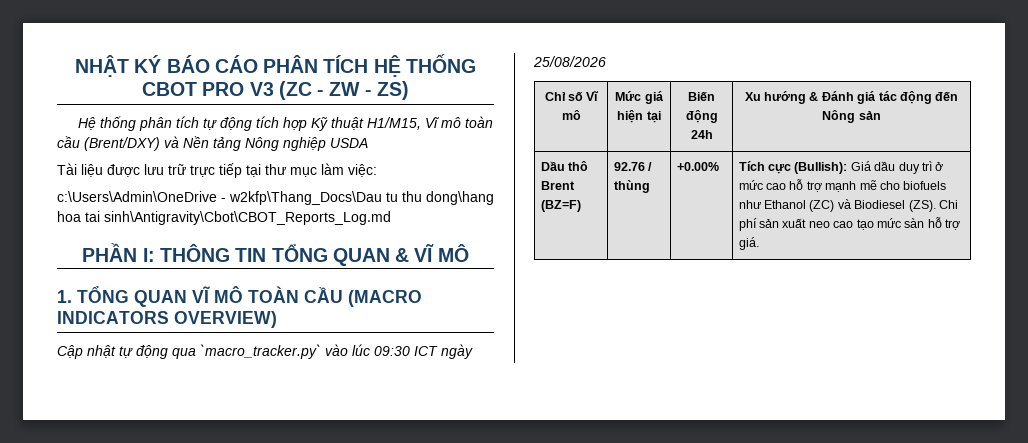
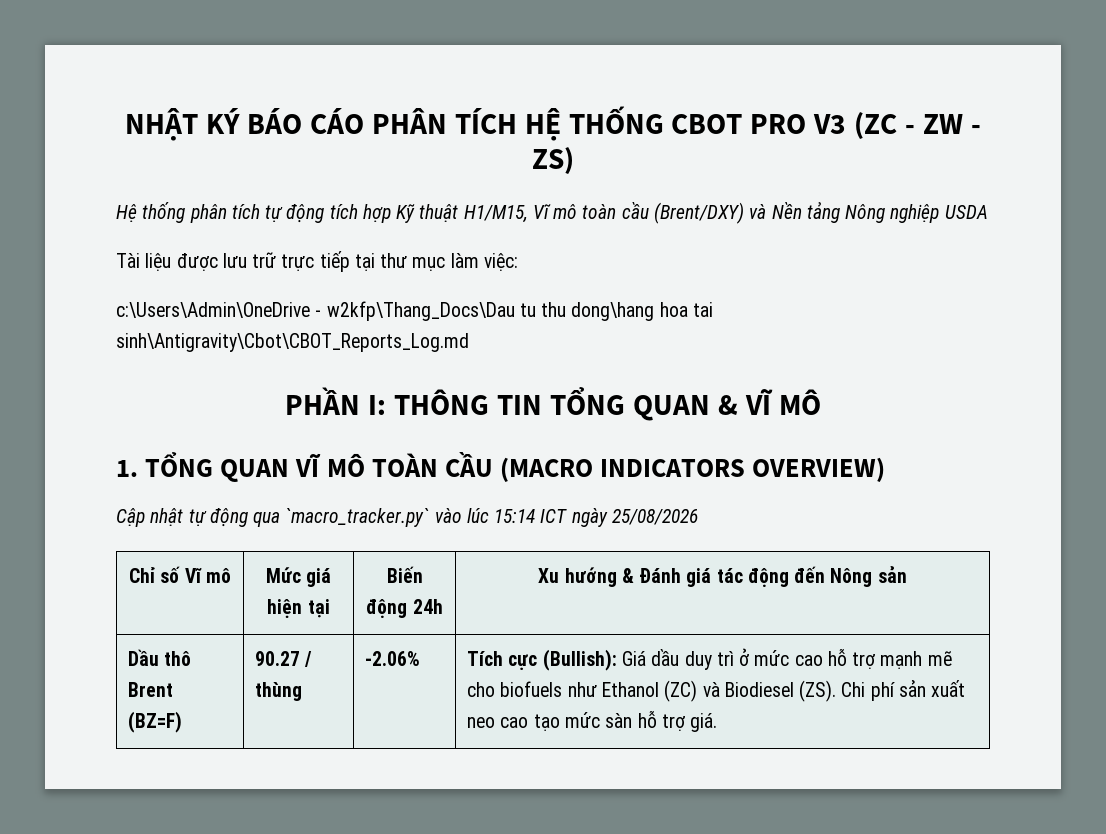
[374,346,410,356] 09:30 -> [494,509,536,523] 15:14
[613,162,645,171] 92.76 -> [255,651,301,666] 90.27
[676,162,719,171] +0.00% -> [365,651,421,666] -2.06%

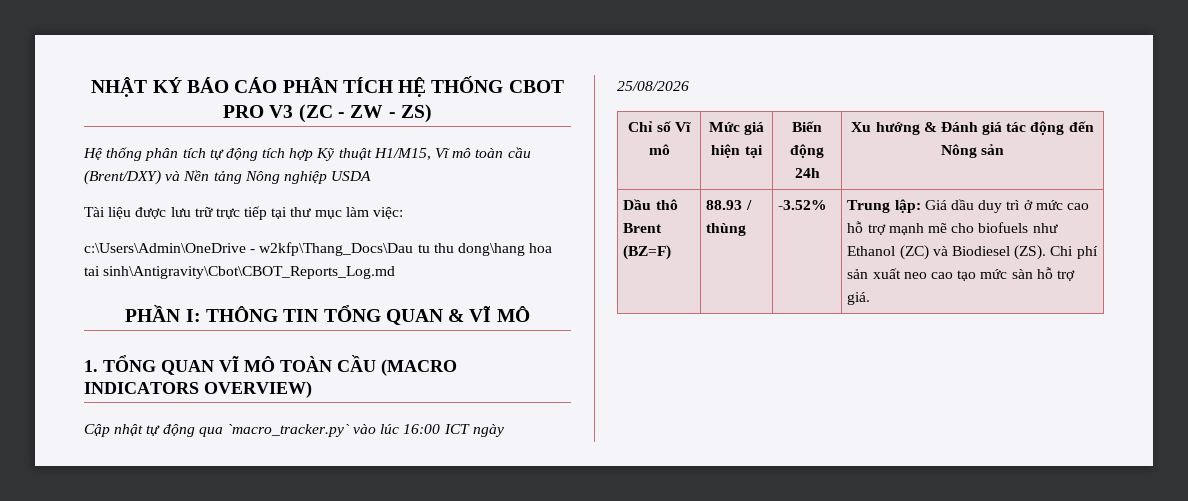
[494,509,536,523] 15:14 -> [403,424,441,434] 16:00
[255,651,301,666] 90.27 -> [706,200,743,210] 88.93
[365,651,421,666] [467,649,617,671] -2.06% | Tích cực (Bullish): -> [778,200,828,210] [847,199,921,213] -3.52% | Trung lập:

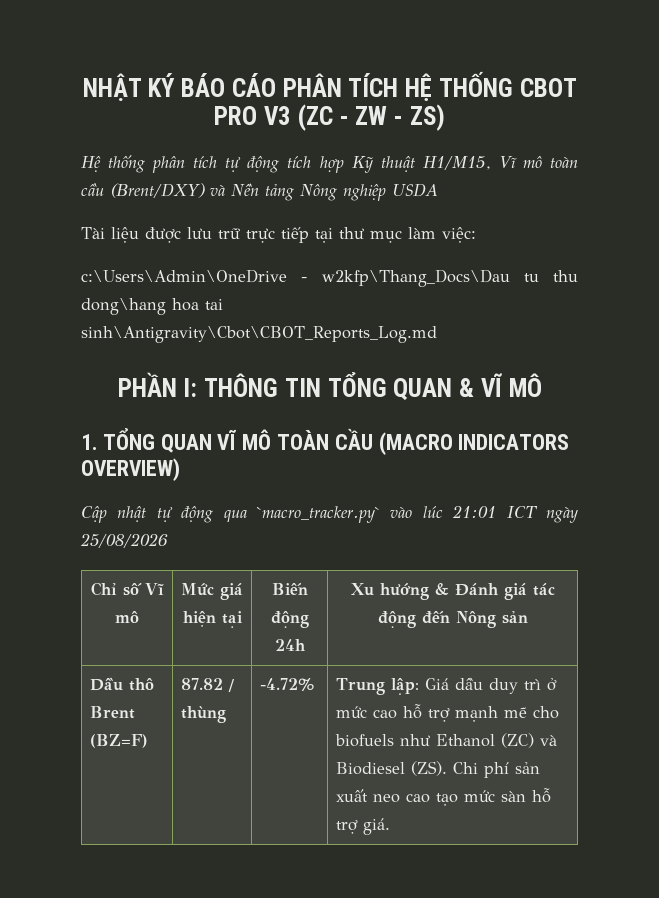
[403,424,441,434] 16:00 -> [452,505,497,518] 21:01
[706,200,743,210] 88.93 -> [180,678,223,690] 87.82
[778,200,828,210] -3.52% -> [259,678,314,691] -4.72%

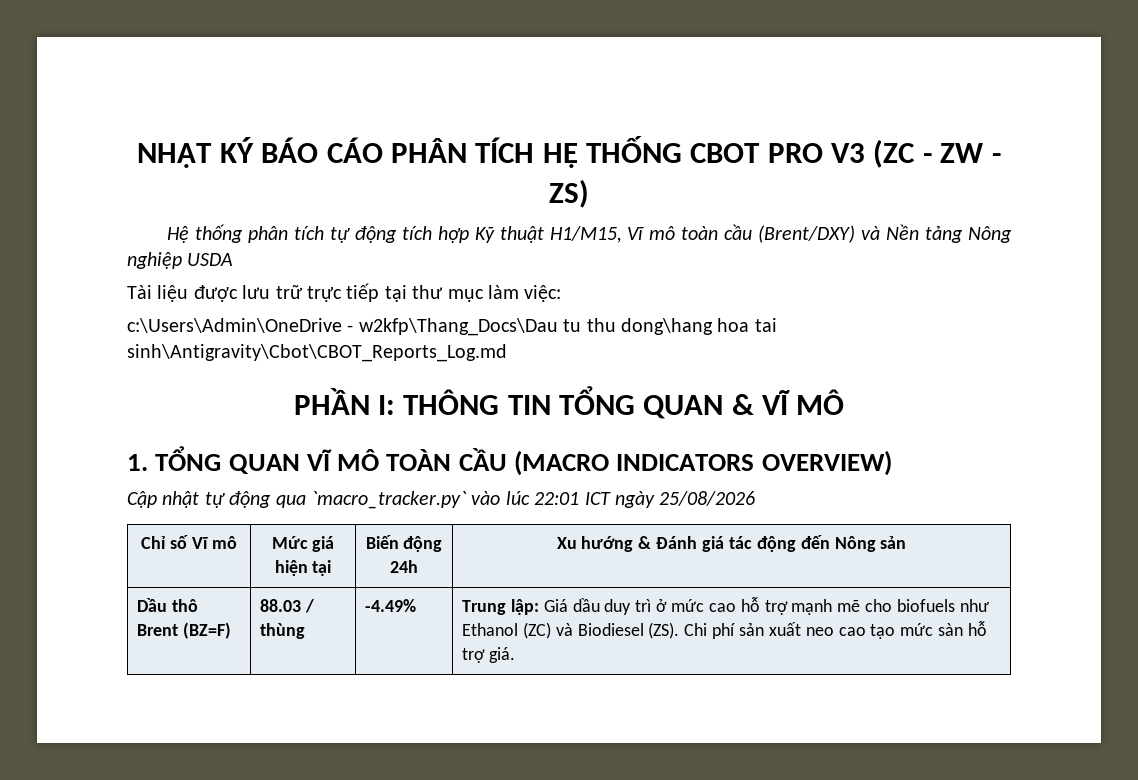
[452,505,497,518] 21:01 -> [534,492,580,505] 22:01
[180,678,223,690] 87.82 -> [259,599,301,612] 88.03
[259,678,314,691] -4.72% -> [364,599,416,612] -4.49%

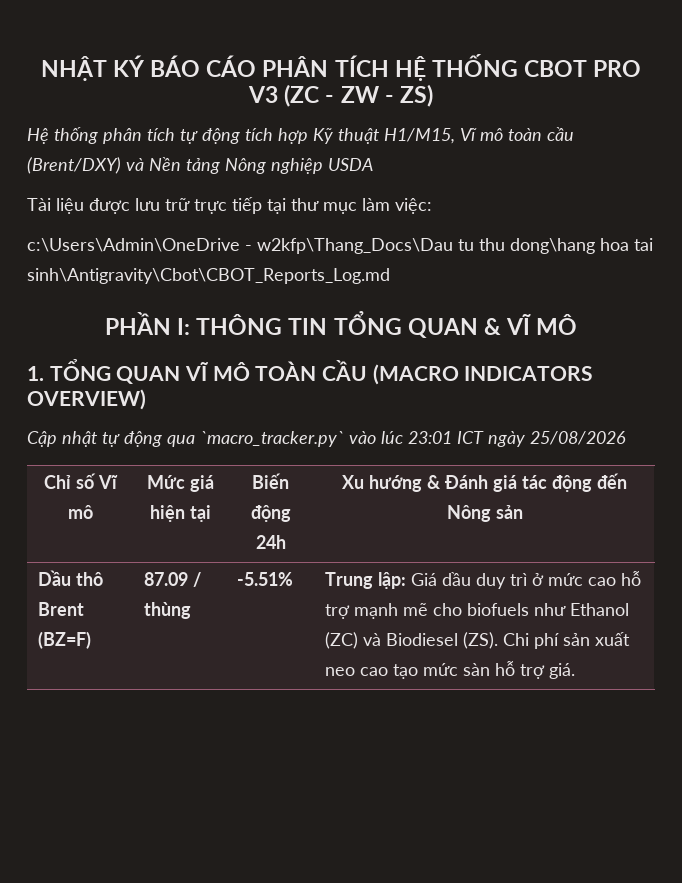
[534,492,580,505] 22:01 -> [408,431,452,444] 23:01
[259,599,301,612] 88.03 -> [144,572,189,586] 87.09
[364,599,416,612] -4.49% -> [237,572,294,586] -5.51%

